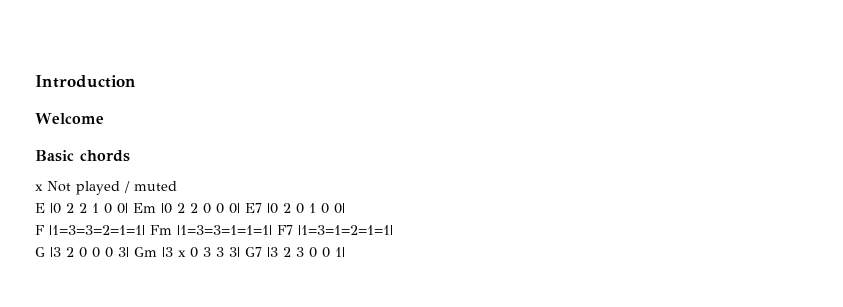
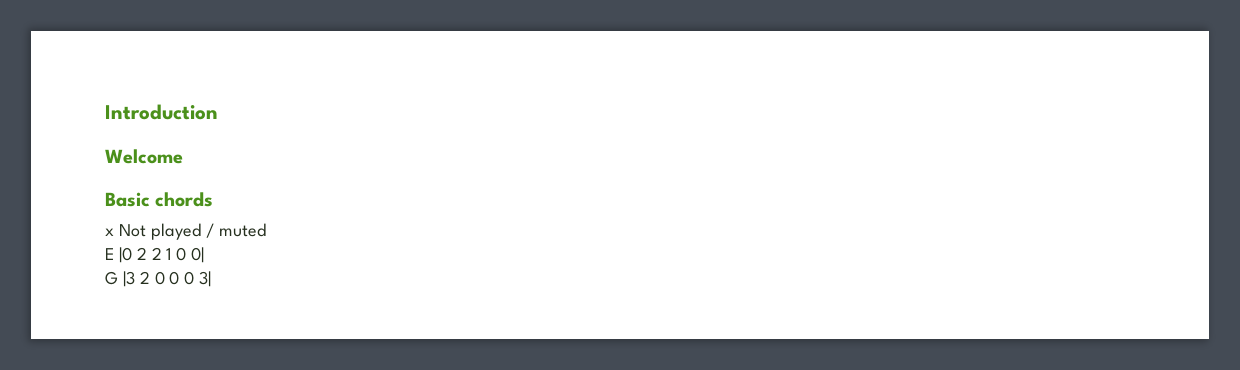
[133,203,345,214] [35,225,393,235] Em |0 2 2 0 0 0| E7 |0 2 0 1 0 0| // F |1=3=3=2=1=1| Fm |1=3=3=1=1=1| F7 |1=3=1=2=1=1| -> (205, 255) none
[134,247,345,258] Gm |3 x 0 3 3 3| G7 |3 2 3 0 0 1| -> (212, 279) none

